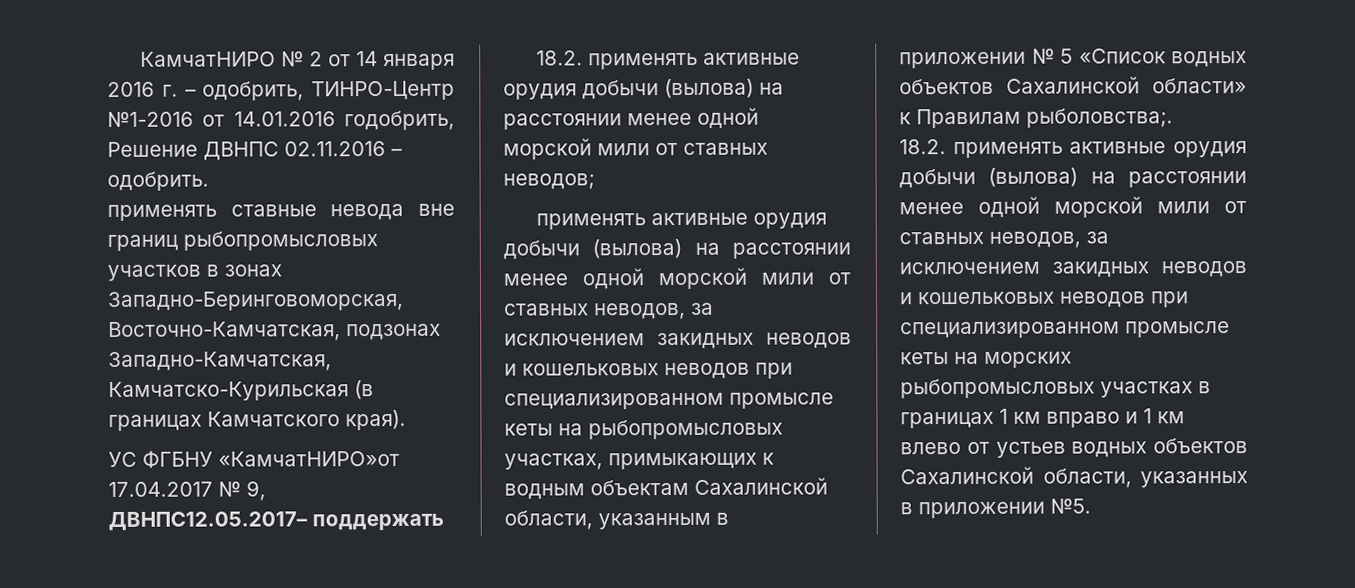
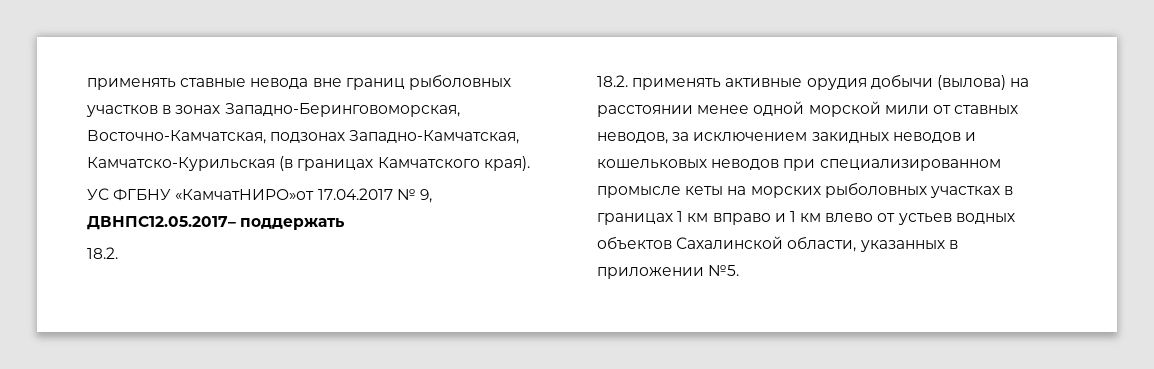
[139,51,455,71] [107,80,455,101] [107,110,455,131] [107,141,403,161] [107,171,209,191] КамчатНИРО № 2 от 14 января 2016 г. – одобрить, ТИНРО-Центр №1-2016 от 14.01.2016 годобрить, Решение ДВНПС 02.11.2016 – одобрить. // -> (87, 84) none
[183,231,378,251] рыбопромысловых -> [408,74,511,90] рыболовных
[587,52,800,70] [503,78,784,100] [503,107,759,130] [503,138,768,160] [503,173,595,190] [535,212,827,230] [503,238,851,260] [503,267,851,290] [504,302,714,320] [504,332,852,350] [504,362,793,380] [504,392,834,410] [504,419,783,440] [504,452,774,470] [504,477,828,500] [504,510,729,530] [899,48,1247,69] [899,76,1247,95] [899,108,1173,129] применять активные орудия добычи (вылова) на расстоянии менее одной морской мили от ставных неводов; // применять активные орудия добычи (вылова) на расстоянии менее одной морской мили от ставных неводов, за исключением закидных неводов и кошельковых неводов при специализированном промысле кеты на рыбопромысловых участках, примыкающих к водным объектам Сахалинской области, указанным в приложении № 5 «Список водных объектов Сахалинской области» к Правилам рыболовства;. -> (118, 253) none
[900,378,1095,399] рыбопромысловых -> [824,182,927,198] рыболовных

